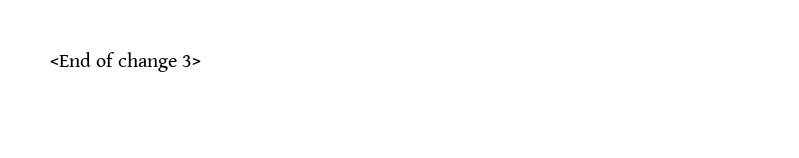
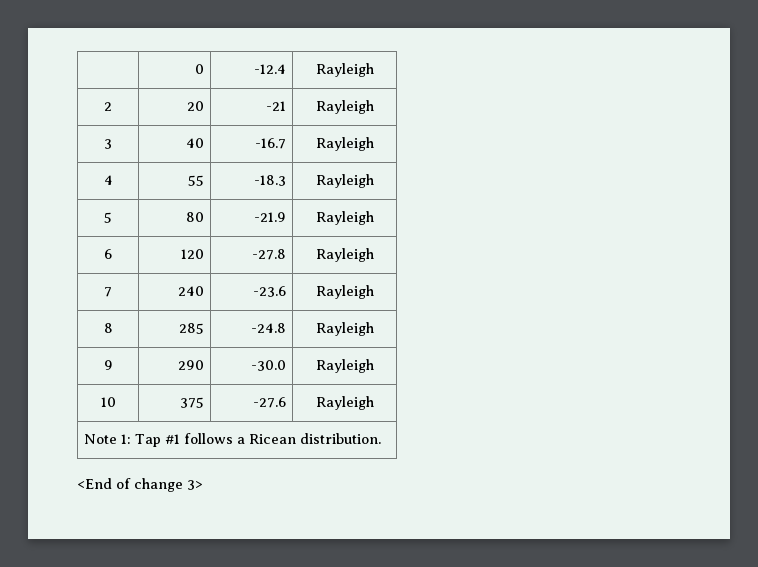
(50, 59) none -> [194,64,204,74] [253,64,286,74] [315,63,374,77] [104,102,112,111] [186,101,204,111] [265,101,286,111] [315,100,374,114] [104,139,112,149] [185,138,204,148] [254,138,286,149] [315,137,374,151] [103,175,113,185] [187,175,204,186] [253,175,286,186] [315,174,374,188] [104,212,112,223] [185,212,204,222] [253,212,286,222] [315,211,374,225] [104,249,112,259] [180,249,204,259] [251,249,286,260] [315,248,374,262] [104,287,112,297] [177,286,204,296] [252,286,286,297] [315,285,374,299] [103,323,113,333] [178,323,204,334] [250,323,286,333] [315,322,374,336] [103,360,113,370] [177,360,204,370] [250,360,286,371] [315,359,374,373] [100,397,116,407] [179,397,204,408] [252,397,286,408] [315,396,374,410] [84,433,382,447] | 0 | -12.4 | Rayleigh // 2 | 20 | -21 | Rayleigh // 3 | 40 | -16.7 | Rayleigh // 4 | 55 | -18.3 | Rayleigh // 5 | 80 | -21.9 | Rayleigh // 6 | 120 | -27.8 | Rayleigh // 7 | 240 | -23.6 | Rayleigh // 8 | 285 | -24.8 | Rayleigh // 9 | 290 | -30.0 | Rayleigh // 10 | 375 | -27.6 | Rayleigh // Note 1: Tap #1 follows a Ricean distribution. //

